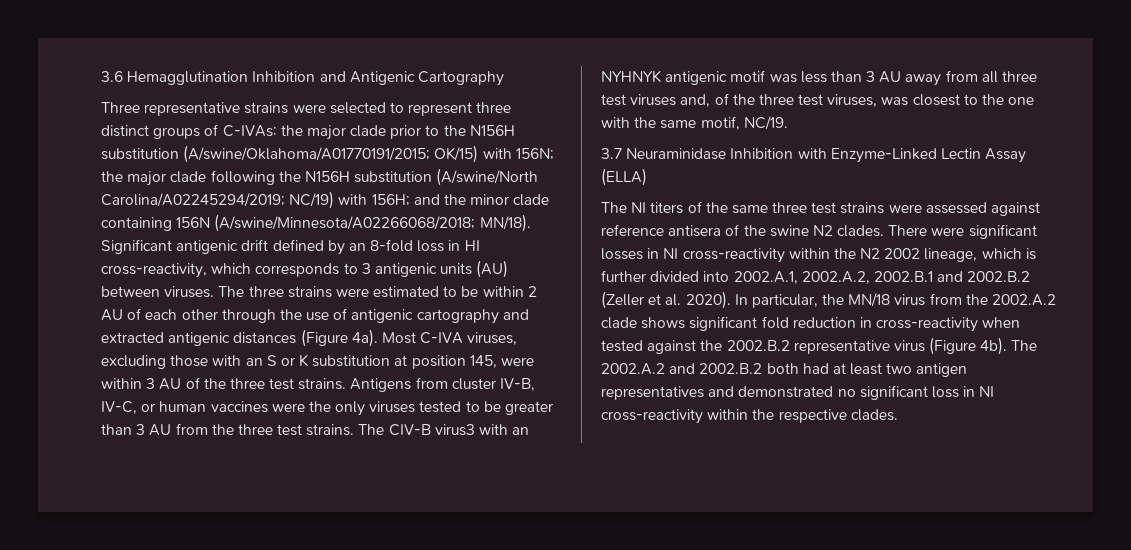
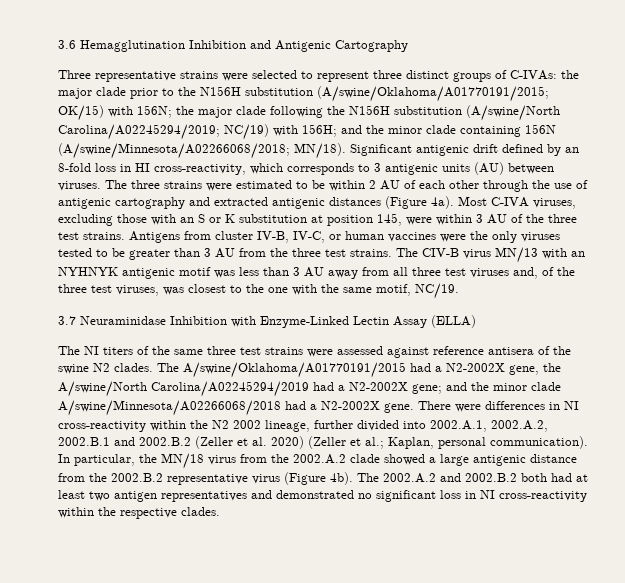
[434,424,475,436] virus3 -> [463,247,538,263] virus MN/13
[888,224,1037,239] [601,248,643,260] There were significant losses -> [157,362,561,378] [58,381,561,397] [58,400,545,416] The A/swine/Oklahoma/A01770191/2015 had a N2-2002X gene, the A/swine/North Carolina/A02245294/2019 had a N2-2002X gene; and the minor clade A/swine/Minnesota/A02266068/2018 had a N2-2002X gene. There were differences
[981,248,1036,260] which is -> (310, 426) none
[685,291,731,309] 2020). -> [271,436,588,449] 2020) (Zeller et al.; Kaplan, personal communication).
[641,316,1021,332] [601,340,697,354] shows significant fold reduction in cross-reactivity when tested against -> [384,454,577,466] [58,473,85,482] showed a large antigenic distance from

